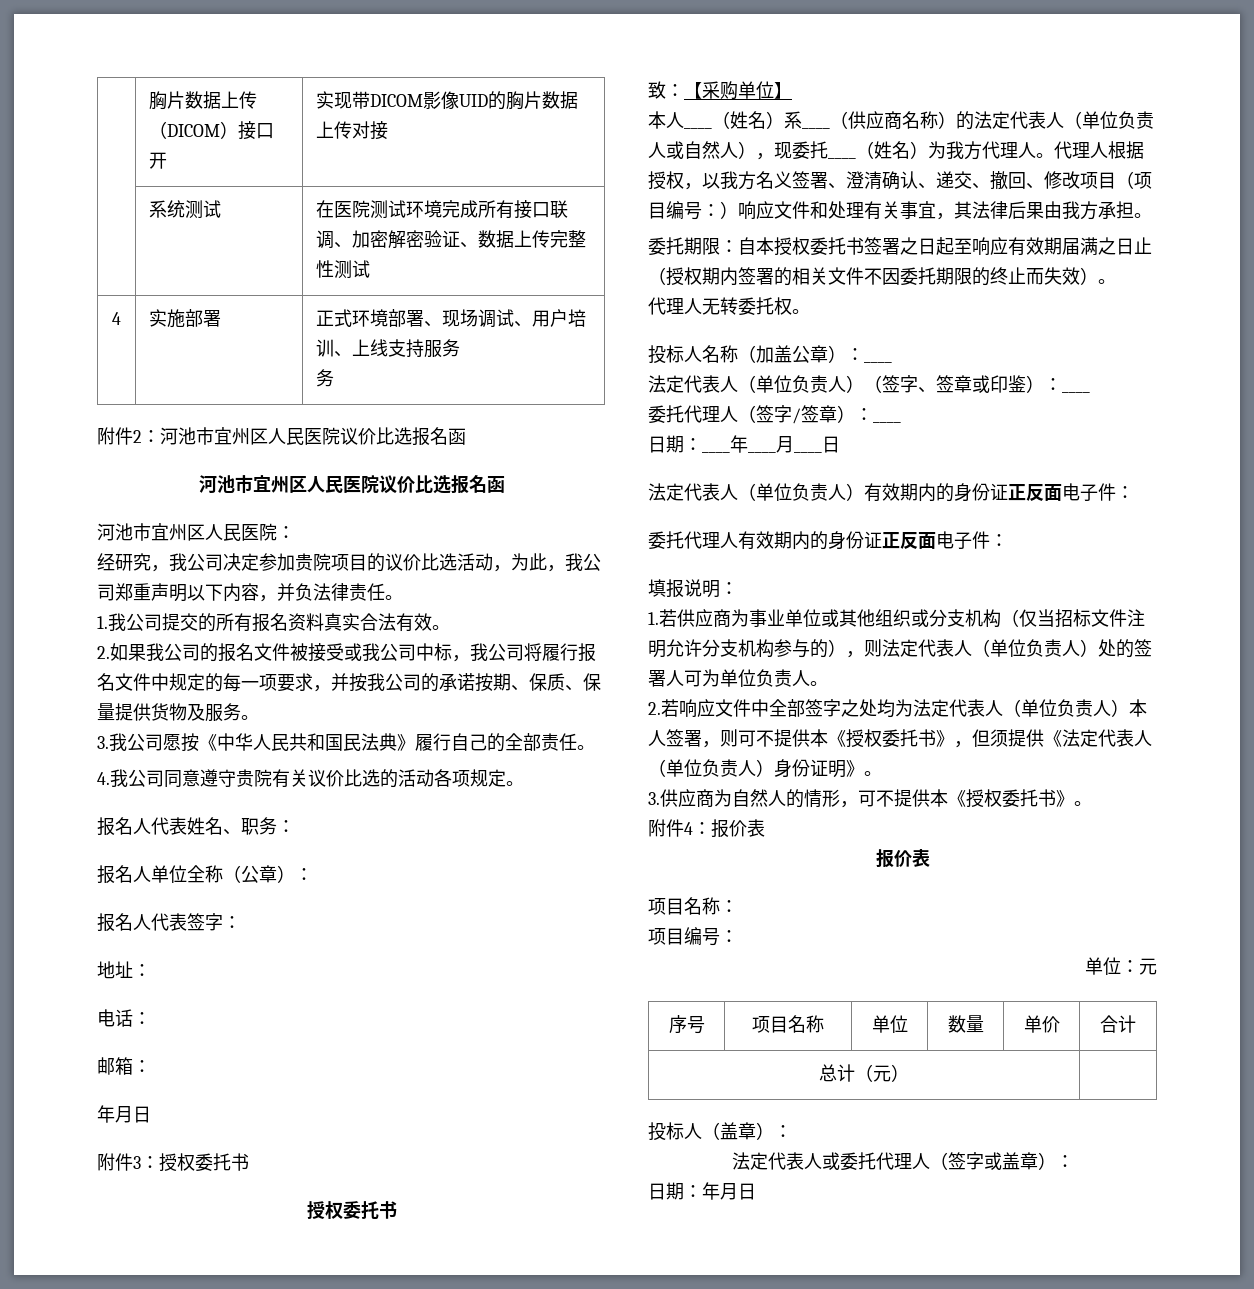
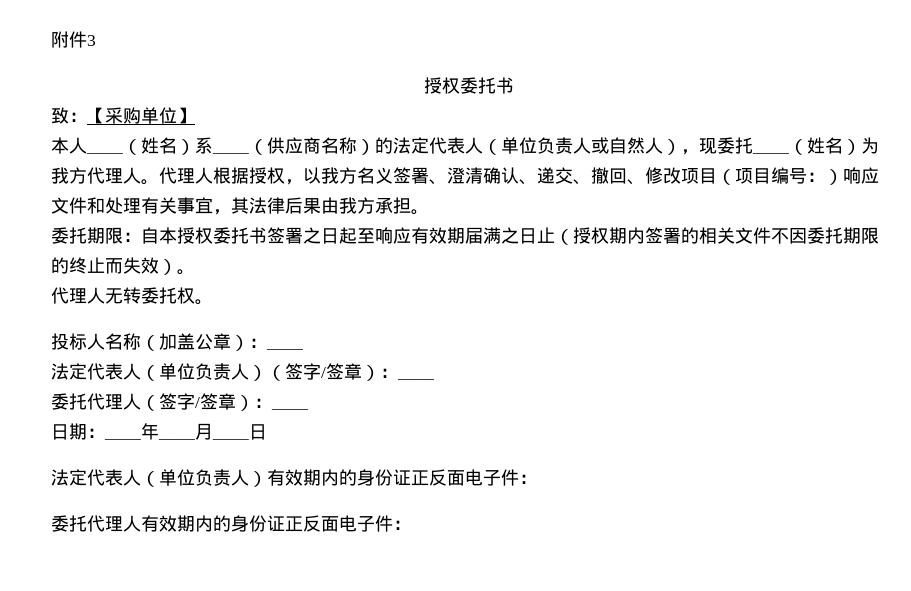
[149,91,258,110] [149,121,275,140] [149,152,168,169] [316,91,579,110] [316,121,389,140] [149,200,222,219] [316,200,569,219] [316,230,587,249] [316,260,371,279] [112,312,121,325] [149,309,222,328] [316,309,587,328] [316,339,461,358] [316,369,335,387] [97,427,466,446] [198,475,505,494] [97,523,295,542] [97,553,601,572] [97,583,403,602] [97,613,450,632] [97,643,596,662] [97,673,601,692] [97,703,259,722] [97,733,595,752] [97,769,524,788] [97,817,295,836] [97,865,313,884] [97,913,241,932] [97,961,151,979] [97,1009,151,1027] [97,1057,151,1075] [97,1105,151,1123] | 胸片数据上传（DICOM）接口开 | 实现带DICOM影像UID的胸片数据上传对接 // | 系统测试 | 在医院测试环境完成所有接口联调、加密解密验证、数据上传完整性测试 // 4 | 实施部署 | 正式环境部署、现场调试、用户培训、上线支持服务 // 务 // 附件2：河池市宜州区人民医院议价比选报名函 // 河池市宜州区人民医院议价比选报名函 // 河池市宜州区人民医院： // 经研究，我公司决定参加贵院项目的议价比选活动，为此，我公司郑重声明以下内容，并负法律责任。 // 1.我公司提交的所有报名资料真实合法有效。 // 2.如果我公司的报名文件被接受或我公司中标，我公司将履行报名文件中规定的每一项要求，并按我公司的承诺按期、保质、保量提供货物及服务。 // 3.我公司愿按《中华人民共和国民法典》履行自己的全部责任。 // 4.我公司同意遵守贵院有关议价比选的活动各项规定。 // 报名人代表姓名、职务： // 报名人单位全称（公章）： // 报名人代表签字： // 地址： // 电话： // 邮箱： // 年月日 // -> (51, 39) none
[141,1153,249,1172] ：授权委托书 -> (96, 40) none
[918,375,1026,393] 、签章或印鉴 -> [321,363,362,380] /签章
[648,579,738,598] [648,609,1145,628] [648,639,1152,658] [648,669,828,687] [648,699,1147,718] [648,729,1152,748] [648,759,882,778] [648,789,1092,808] [648,819,765,838] [875,849,930,868] [648,897,738,915] [648,927,738,946] [1085,957,1157,975] [668,1015,705,1034] [752,1015,824,1033] [871,1015,908,1033] [947,1015,984,1033] [1023,1015,1060,1033] [1100,1015,1136,1033] [819,1064,909,1082] [648,1122,792,1141] [731,1152,1074,1170] [648,1182,756,1200] // 填报说明： // 1.若供应商为事业单位或其他组织或分支机构（仅当招标文件注明允许分支机构参与的），则法定代表人（单位负责人）处的签署人可为单位负责人。 // 2.若响应文件中全部签字之处均为法定代表人（单位负责人）本人签署，则可不提供本《授权委托书》，但须提供《法定代表人（单位负责人）身份证明》。 // 3.供应商为自然人的情形，可不提供本《授权委托书》。 // 附件4：报价表 // 报价表 // 项目名称： // 项目编号： // 单位：元 // 序号 | 项目名称 | 单位 | 数量 | 单价 | 合计 // 总计（元） | // 投标人（盖章）： // 法定代表人或委托代理人（签字或盖章）： // 日期：年月日 -> (411, 525) none

